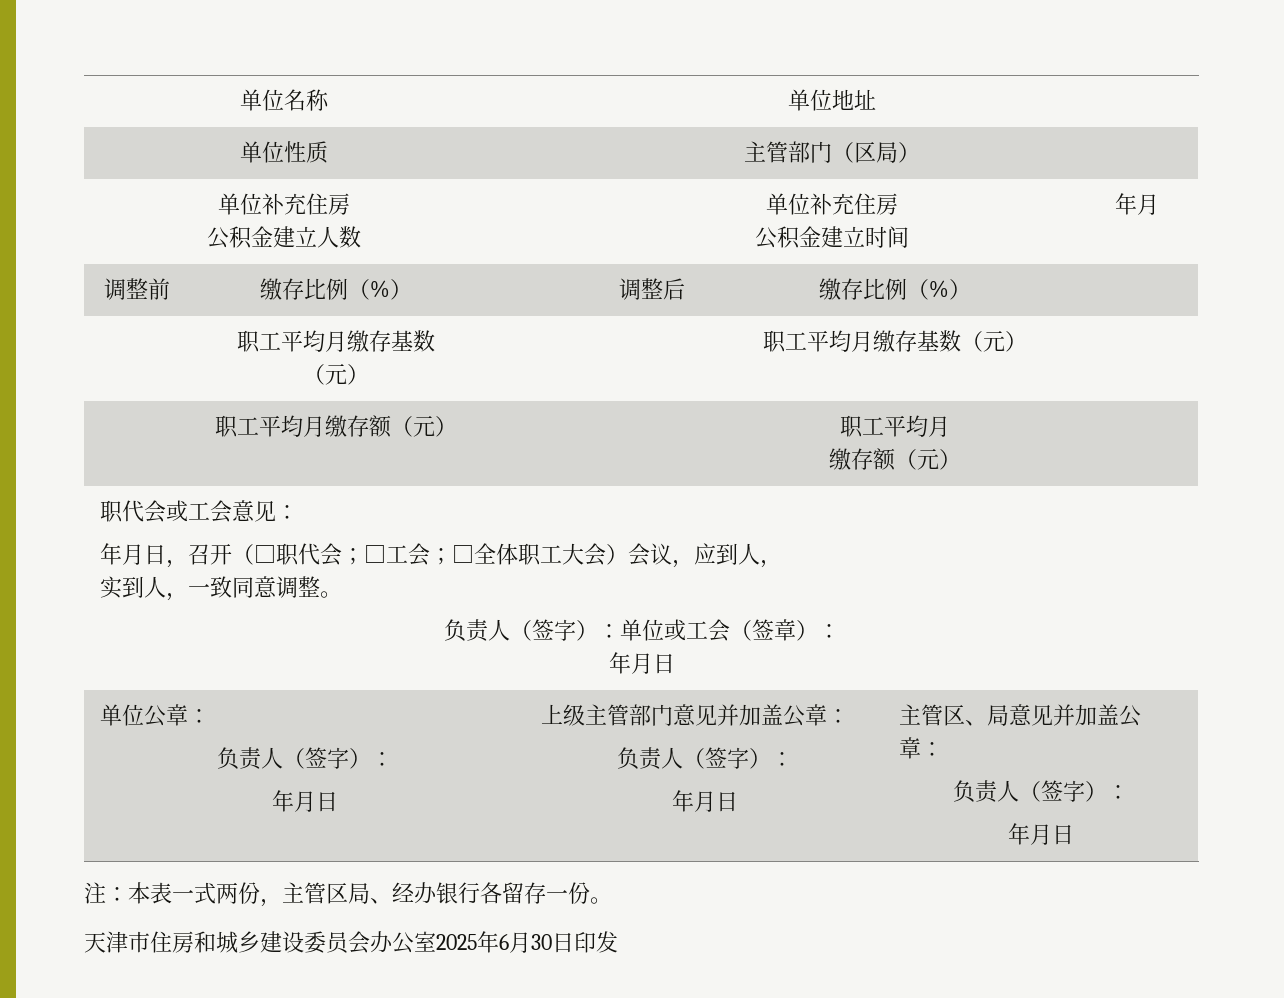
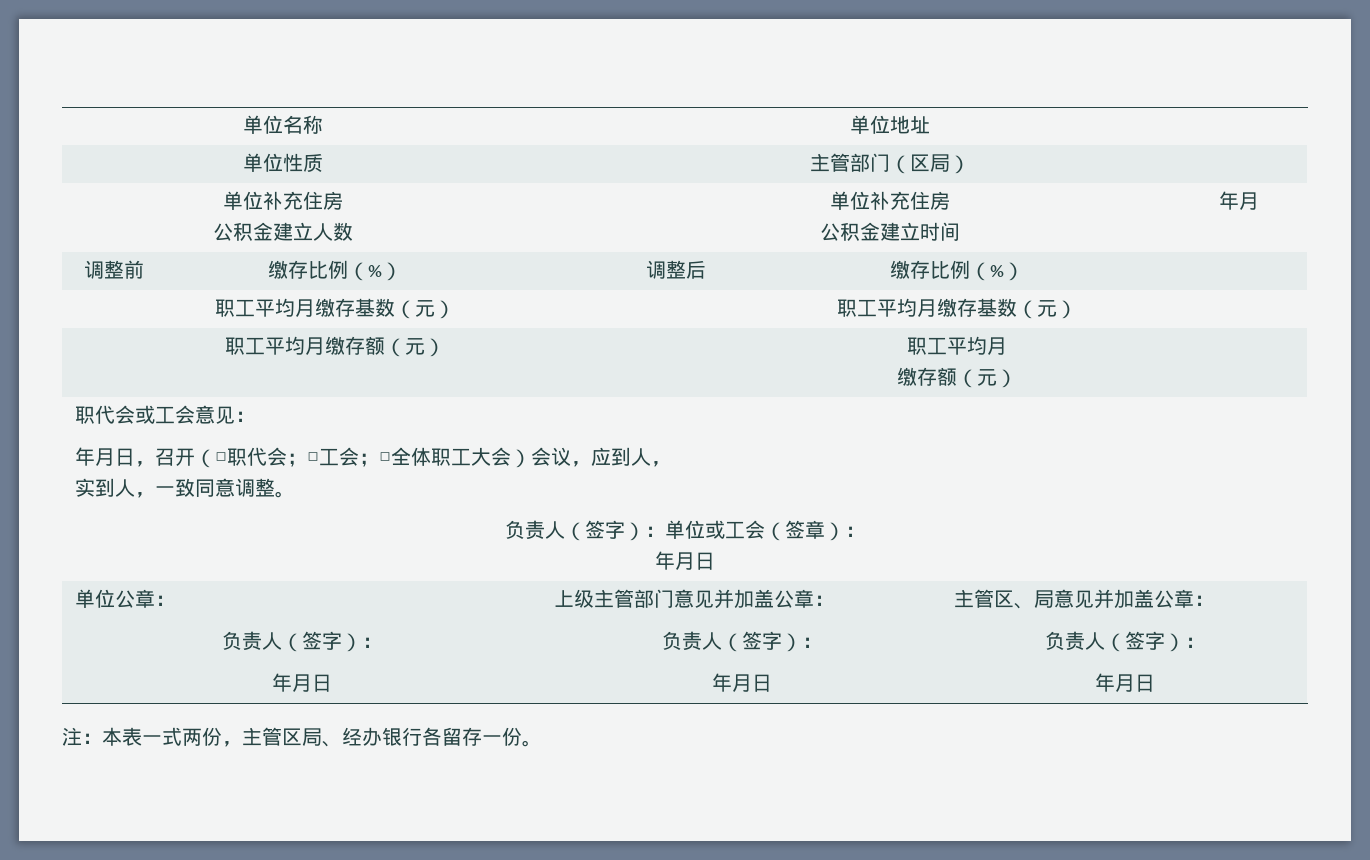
[84,931,618,954] // 天津市住房和城乡建设委员会办公室2025年6月30日印发 -> (542, 743) none

